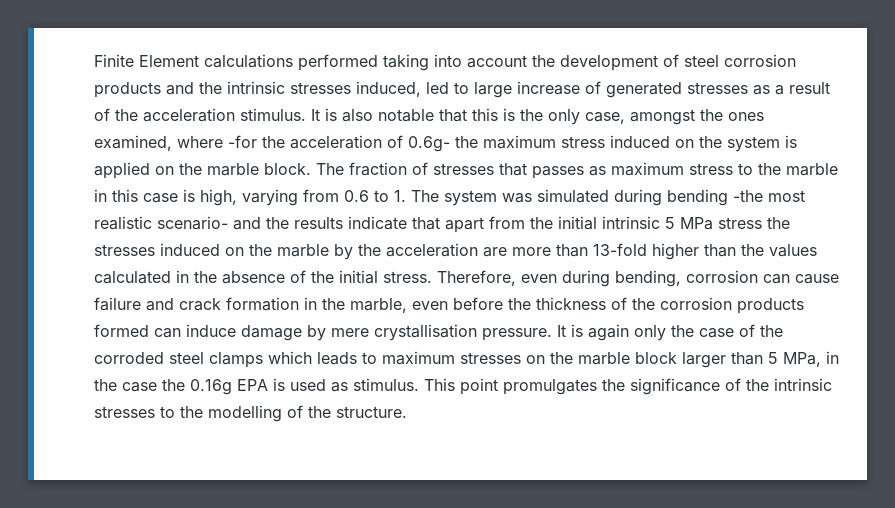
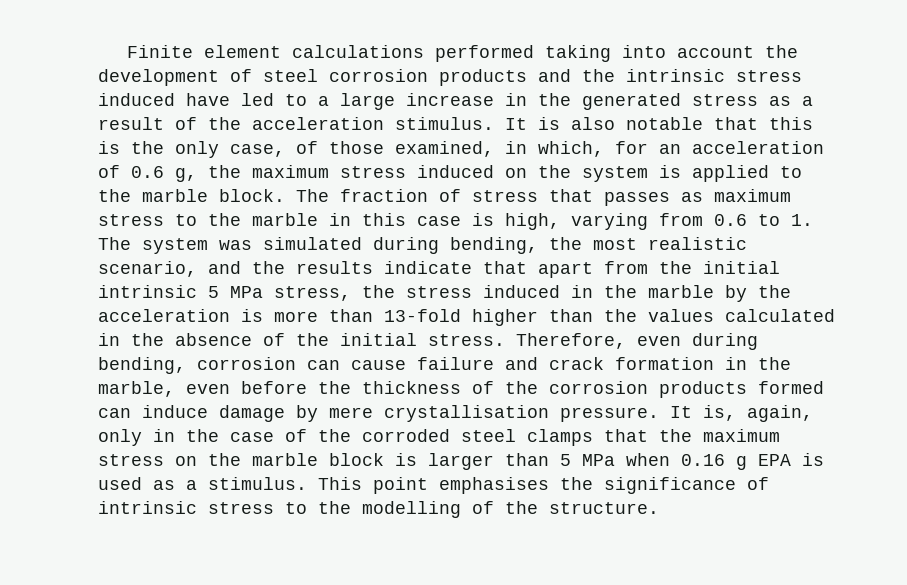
[139,55,199,67] Element -> [203,45,281,58] element
[290,81,421,97] stresses induced, -> [736,70,802,82] [98,93,230,106] stress induced have
(469, 88) none -> [318,96,329,106] a
[585,81,748,98] of generated stresses -> [505,93,758,110] in the generated stress
[630,109,764,125] [94,135,450,152] amongst the ones examined, where -for the acceleration of 0.6g- -> [296,141,824,157] [98,165,197,182] of those examined, in which, for an acceleration of 0.6 g,
[155,166,174,175] on -> [780,166,802,178] to
[433,163,494,175] stresses -> [472,190,538,202] stress
[667,189,763,206] bending -the -> [450,237,582,254] bending, the
[157,216,228,230] scenario- -> [98,261,197,277] scenario,
[718,217,790,229] [94,243,244,256] stress the stresses induced on -> [274,285,593,301] stress, the stress induced in
[483,247,507,257] are -> [241,309,263,322] is
[571,324,666,341] is again only -> [703,405,813,422] [98,429,175,446] is, again, only in
[268,351,521,365] which leads to maximum stresses -> [604,429,780,442] [98,454,164,466] that the maximum stress
(677, 358) none -> [395,453,417,466] is
[783,351,839,367] [94,379,232,395] MPa, in the case the 0.16g -> [582,453,747,470] MPa when 0.16 g
(348, 387) none -> [186,480,197,490] a
[503,379,597,395] promulgates -> [439,477,549,494] emphasises
[746,378,832,391] [94,406,155,418] the intrinsic stresses -> [98,501,274,514] intrinsic stress

